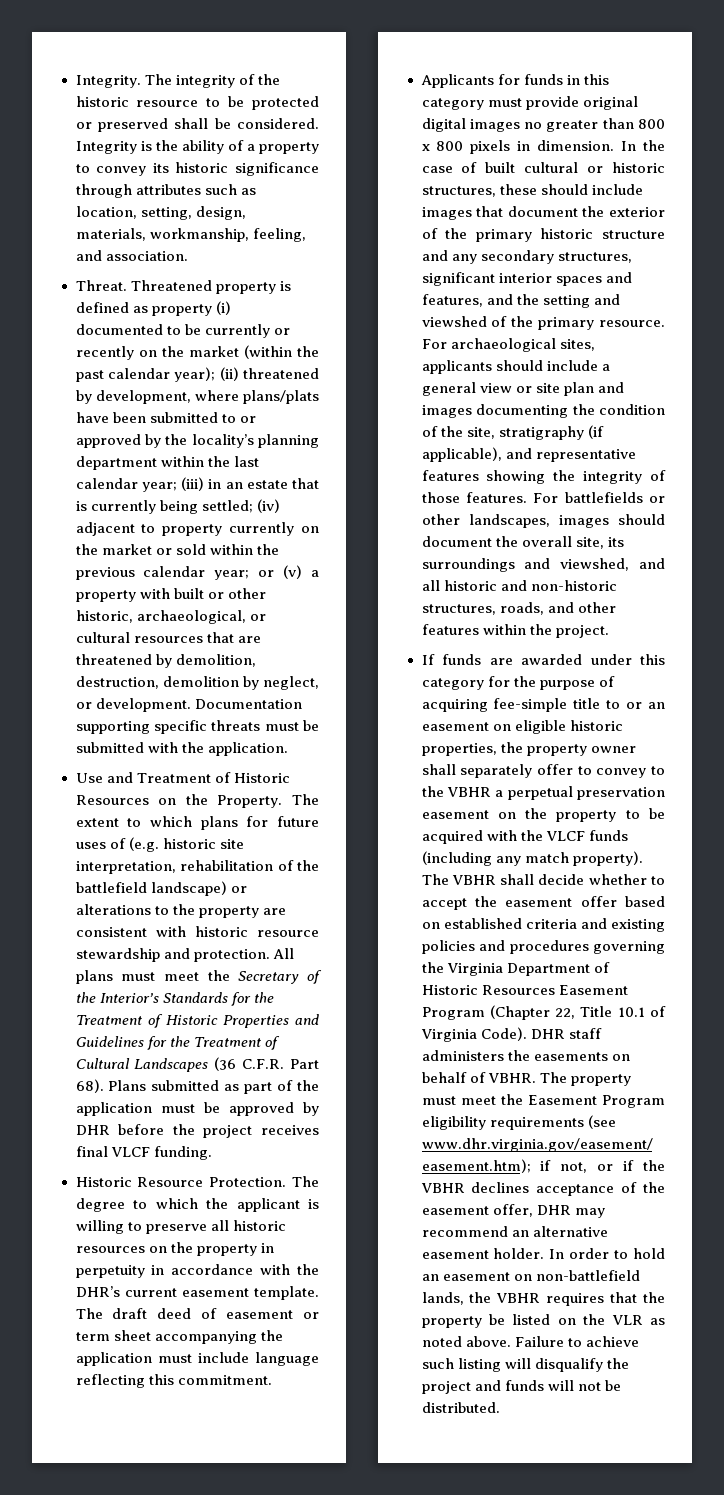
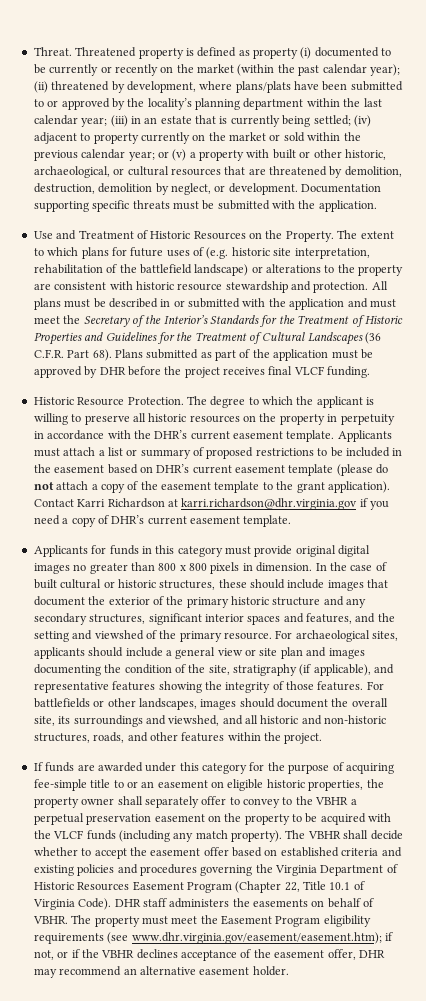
[75,74,280,88] [75,96,319,110] [75,118,319,132] [75,140,319,154] [75,162,319,176] [75,184,256,198] [75,206,246,220] [75,228,306,242] [75,250,188,261] Integrity. The integrity of the historic resource to be protected or preserved shall be considered. Integrity is the ability of a property to convey its historic significance through attributes such as location, setting, design, materials, workmanship, feeling, and association. // -> (33, 51) none
(156, 976) none -> [93,298,396,310] be described in or submitted with the application and must
[75,1308,319,1319] [75,1330,283,1344] [75,1352,320,1366] [75,1374,272,1388] The draft deed of easement or term sheet accompanying the application must include language reflecting this commitment. -> [337,430,392,442] [33,447,403,459] [33,464,389,476] [33,481,390,493] [33,498,389,510] [33,515,292,527] Applicants must attach a list or summary of proposed restrictions to be included in the easement based on DHR’s current easement template (please do not attach a copy of the easement template to the grant application). Contact Karri Richardson at karri.richardson@dhr.virginia.gov if you need a copy of DHR’s current easement template.
[549,1248,665,1259] [421,1270,640,1281] [421,1292,665,1306] [421,1314,665,1328] [421,1336,639,1347] [421,1358,629,1372] [421,1380,621,1394] [421,1402,500,1413] In order to hold an easement on non-battlefield lands, the VBHR requires that the property be listed on the VLR as noted above. Failure to achieve such listing will disqualify the project and funds will not be distributed. -> (289, 971) none

